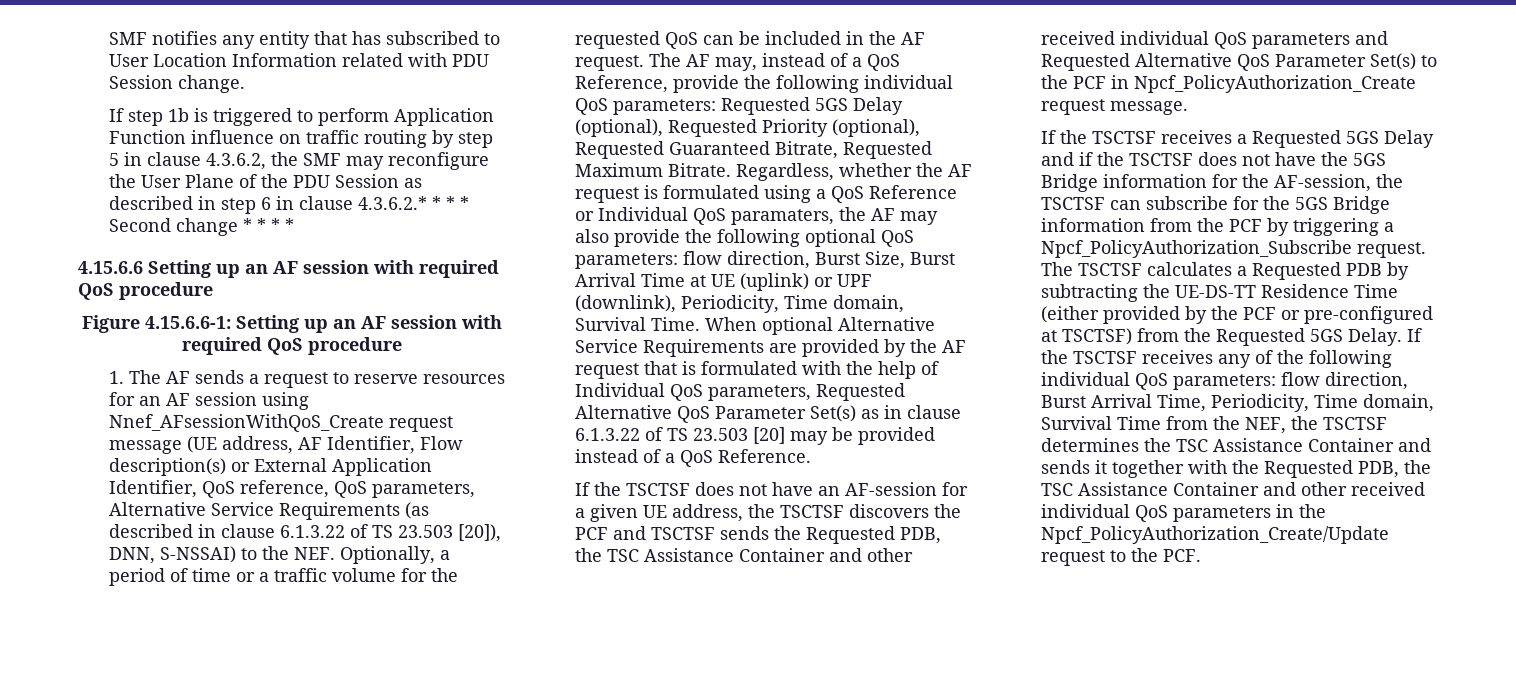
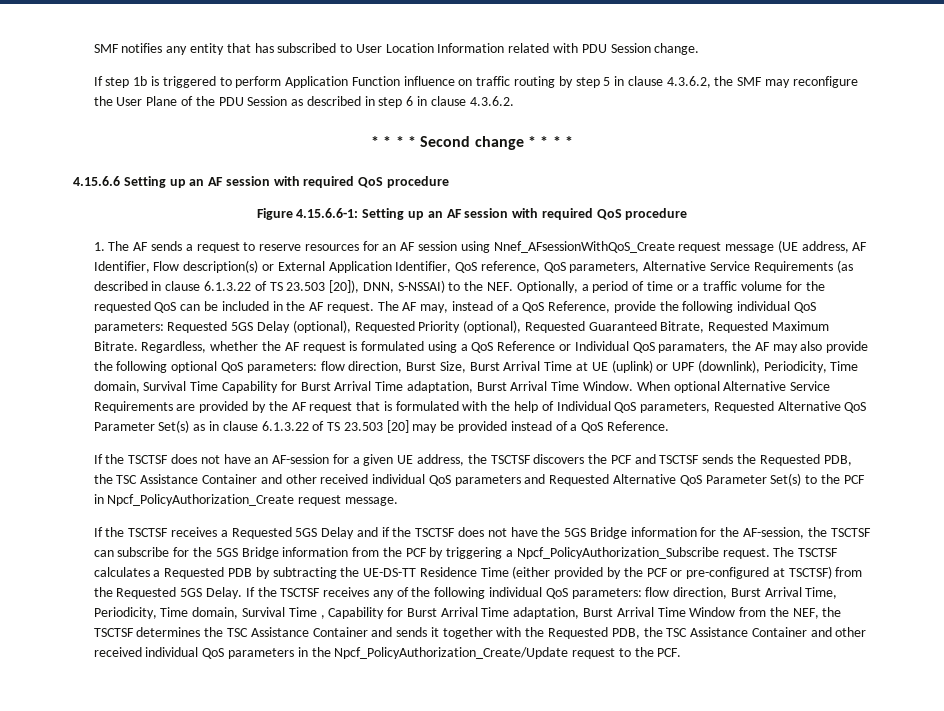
[357,196,427,210] 4.3.6.2.* -> [469,96,514,106] [371,136,380,147] 4.3.6.2. // *
[650,317,700,331] Time. -> [190,381,634,393] Time Capability for Burst Arrival Time adaptation, Burst Arrival Time Window.
(1161, 423) none -> [320,607,736,619] , Capability for Burst Arrival Time adaptation, Burst Arrival Time Window

